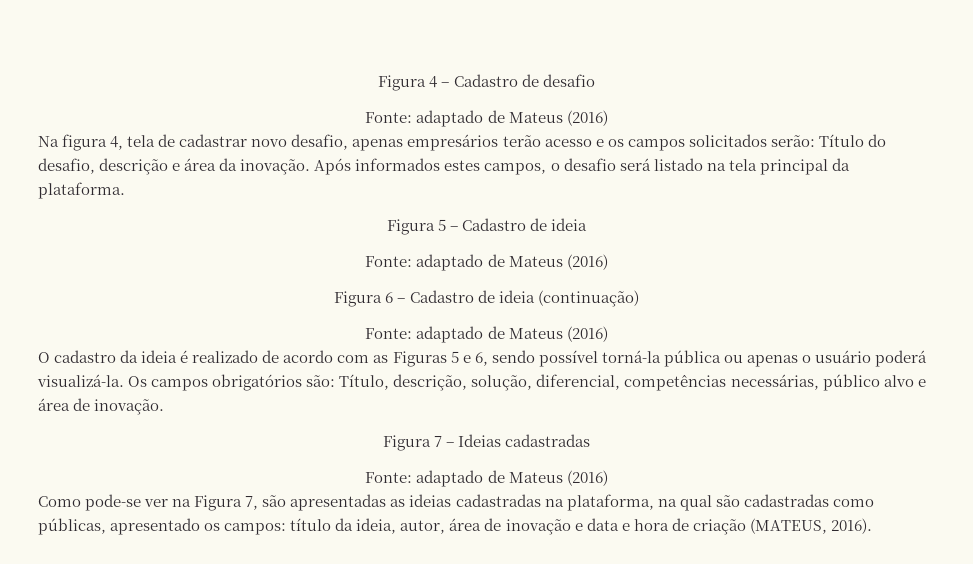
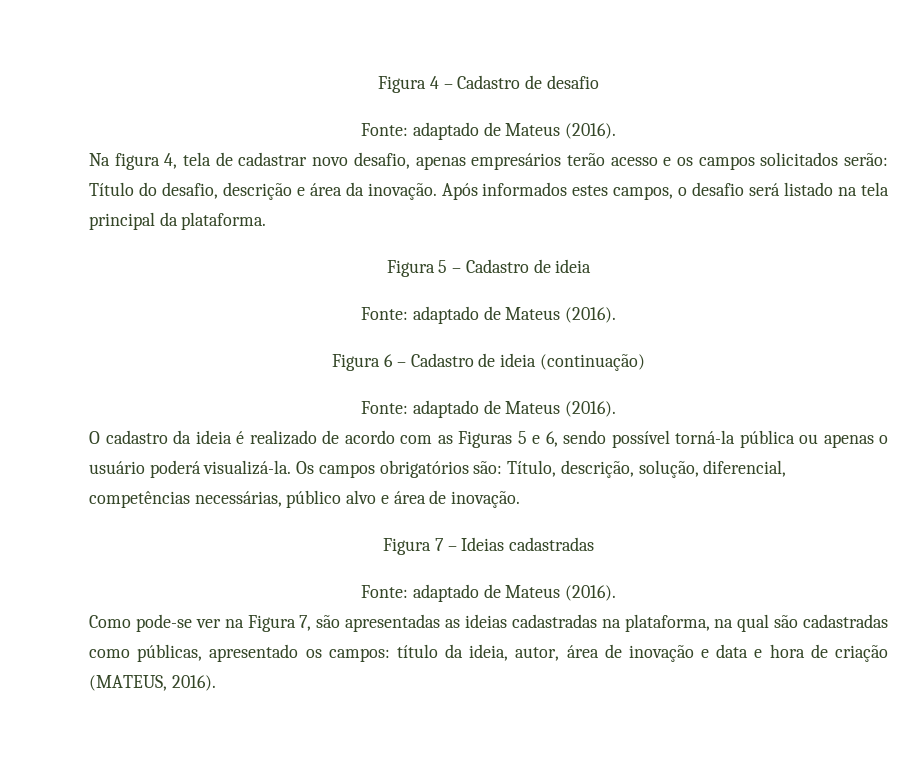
[566,110,608,126] (2016) -> [564,123,616,139] (2016).
[566,254,608,270] (2016) -> [564,307,616,323] (2016).
[566,326,608,342] (2016) -> [564,401,616,417] (2016).
[566,470,608,486] (2016) -> [564,585,616,601] (2016).

